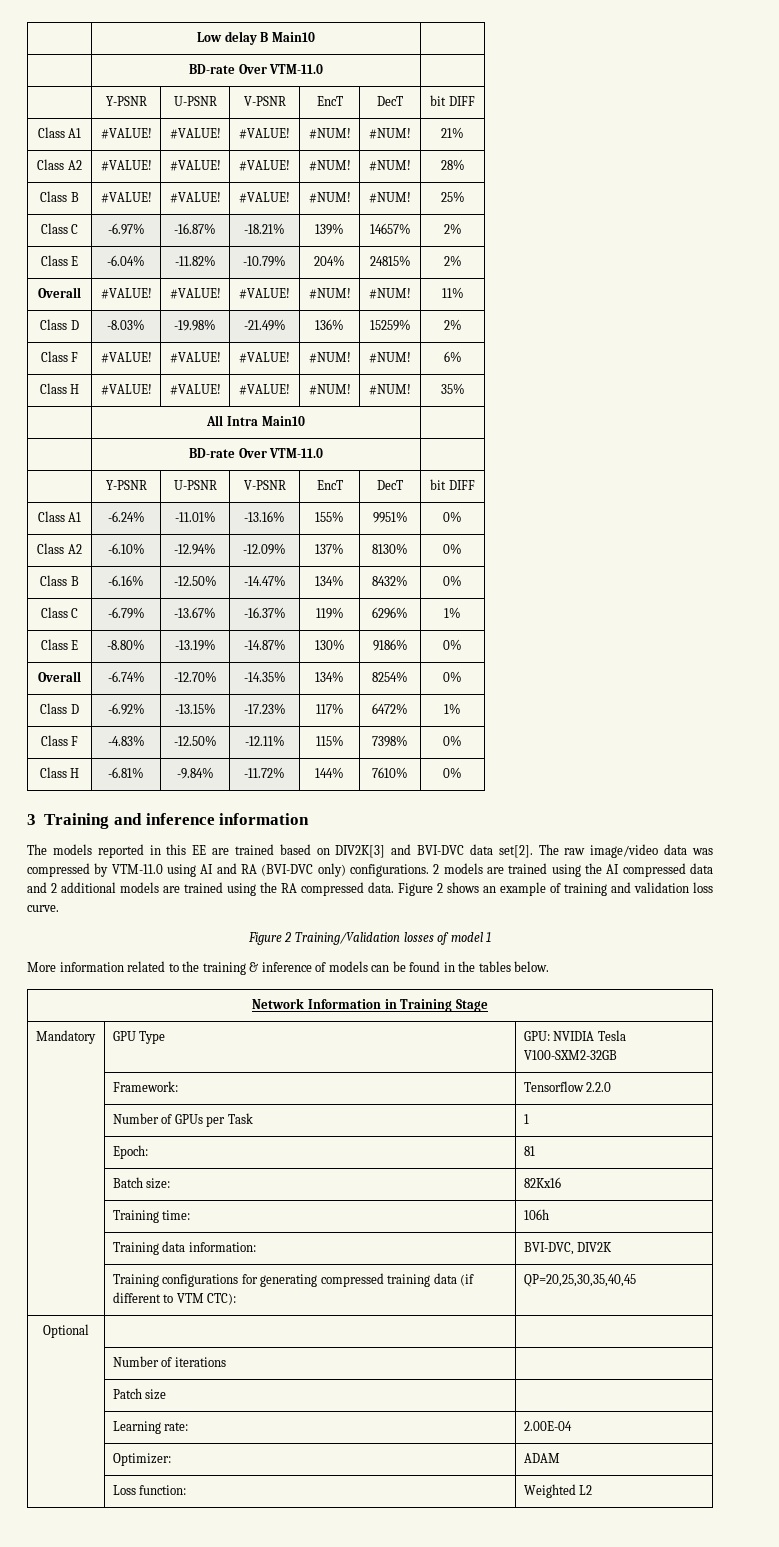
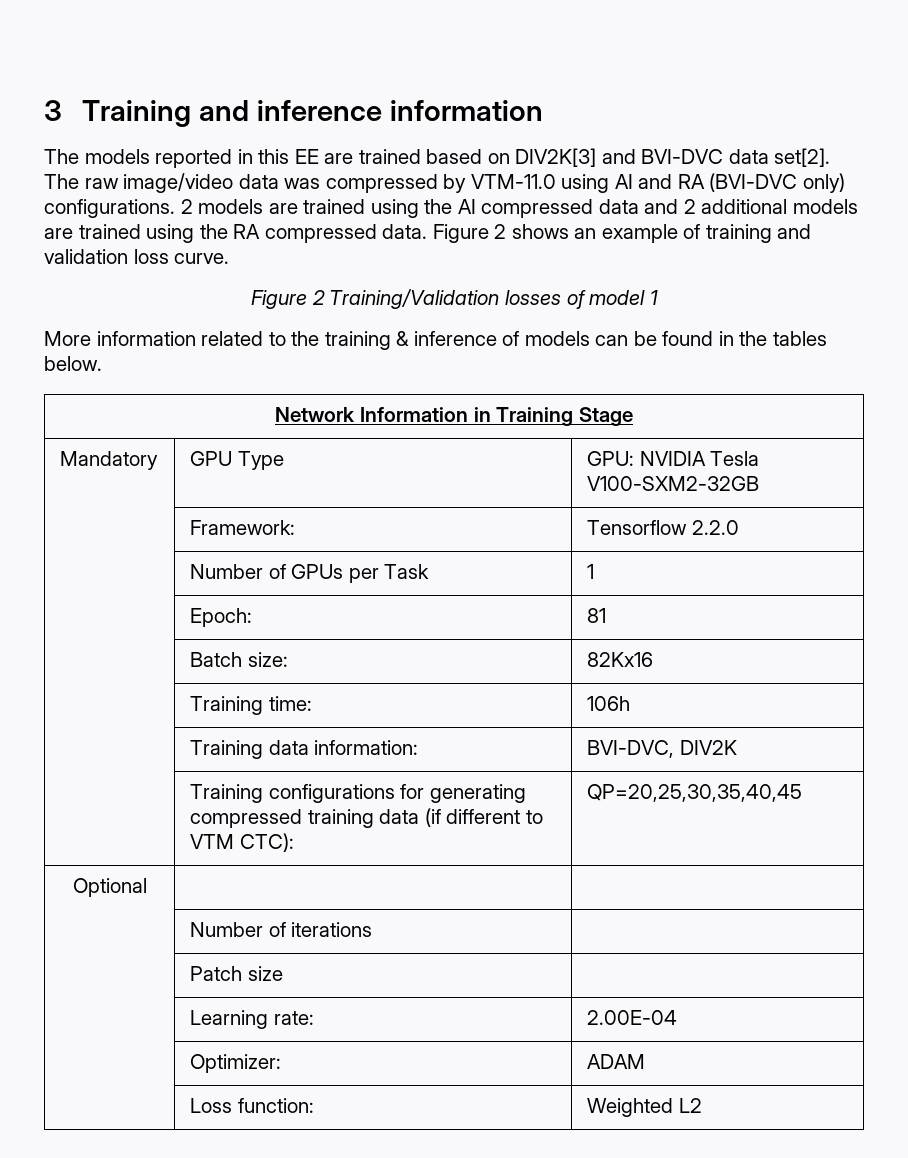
[197,31,315,45] [188,64,324,74] [105,96,147,106] [173,96,217,106] [243,96,286,106] [316,96,343,106] [377,96,403,106] [430,95,475,106] [37,127,82,138] [100,128,152,139] [169,128,221,139] [239,128,290,139] [308,128,351,139] [369,128,411,139] [441,127,464,138] [37,159,82,170] [100,160,152,171] [169,160,221,171] [239,160,290,171] [308,160,351,171] [369,160,411,171] [440,159,465,170] [40,191,79,202] [100,192,152,203] [169,192,221,203] [239,192,290,203] [308,192,351,203] [369,192,411,203] [440,191,465,202] [40,223,79,234] [107,223,145,235] [174,223,216,234] [244,223,285,234] [315,223,344,235] [369,223,411,234] [443,223,462,234] [40,255,79,266] [107,255,145,266] [174,255,216,266] [243,255,286,267] [314,255,345,266] [369,255,411,266] [443,255,462,266] [38,287,81,298] [100,288,152,299] [169,288,221,299] [239,288,290,299] [308,288,351,299] [369,288,411,299] [441,287,464,298] [40,319,79,330] [107,319,145,330] [174,319,216,331] [243,319,286,331] [315,319,344,330] [369,319,411,331] [443,319,462,330] [40,351,79,362] [100,352,152,363] [169,352,221,363] [239,352,290,363] [308,352,351,363] [369,352,411,363] [443,351,462,362] [39,383,80,394] [100,384,152,395] [169,384,221,395] [239,384,290,395] [308,384,351,395] [369,384,411,395] [440,383,465,394] [206,415,305,426] [188,448,324,458] [105,480,147,490] [173,480,217,490] [243,480,286,490] [316,480,343,490] [377,480,403,490] [430,479,475,490] [37,511,82,522] [107,511,145,522] [174,511,216,522] [244,511,285,522] [315,511,344,522] [372,511,408,523] [443,511,462,522] [37,543,82,554] [107,543,145,554] [174,543,216,555] [243,543,286,555] [315,543,344,554] [372,543,408,554] [443,543,462,554] [40,575,79,586] [108,575,144,586] [173,575,217,586] [243,575,286,586] [315,575,344,586] [372,575,408,586] [443,575,462,586] [40,607,79,618] [107,607,145,619] [174,607,216,618] [243,607,286,618] [315,607,344,619] [372,607,408,619] [444,607,461,618] [40,639,79,650] [107,639,145,650] [174,639,216,651] [243,639,286,650] [314,639,345,650] [372,639,408,651] [443,639,462,650] [38,671,81,682] [107,671,145,682] [173,671,217,682] [243,671,286,682] [315,671,344,682] [372,671,408,682] [443,671,462,682] [40,703,79,714] [107,703,145,715] [174,703,216,714] [243,703,286,714] [315,703,344,714] [372,703,408,714] [444,703,461,714] [40,735,79,746] [107,735,145,746] [173,735,217,746] [244,735,285,746] [315,735,344,746] [372,735,408,747] [443,735,462,746] [39,767,80,778] [108,767,144,778] [176,767,214,779] [244,767,285,778] [315,767,344,778] [372,767,408,778] [443,767,462,778] | Low delay B Main10 | // | BD-rate Over VTM-11.0 | // | Y-PSNR | U-PSNR | V-PSNR | EncT | DecT | bit DIFF // Class A1 | #VALUE! | #VALUE! | #VALUE! | #NUM! | #NUM! | 21% // Class A2 | #VALUE! | #VALUE! | #VALUE! | #NUM! | #NUM! | 28% // Class B | #VALUE! | #VALUE! | #VALUE! | #NUM! | #NUM! | 25% // Class C | -6.97% | -16.87% | -18.21% | 139% | 14657% | 2% // Class E | -6.04% | -11.82% | -10.79% | 204% | 24815% | 2% // Overall | #VALUE! | #VALUE! | #VALUE! | #NUM! | #NUM! | 11% // Class D | -8.03% | -19.98% | -21.49% | 136% | 15259% | 2% // Class F | #VALUE! | #VALUE! | #VALUE! | #NUM! | #NUM! | 6% // Class H | #VALUE! | #VALUE! | #VALUE! | #NUM! | #NUM! | 35% // | All Intra Main10 | // | BD-rate Over VTM-11.0 | // | Y-PSNR | U-PSNR | V-PSNR | EncT | DecT | bit DIFF // Class A1 | -6.24% | -11.01% | -13.16% | 155% | 9951% | 0% // Class A2 | -6.10% | -12.94% | -12.09% | 137% | 8130% | 0% // Class B | -6.16% | -12.50% | -14.47% | 134% | 8432% | 0% // Class C | -6.79% | -13.67% | -16.37% | 119% | 6296% | 1% // Class E | -8.80% | -13.19% | -14.87% | 130% | 9186% | 0% // Overall | -6.74% | -12.70% | -14.35% | 134% | 8254% | 0% // Class D | -6.92% | -13.15% | -17.23% | 117% | 6472% | 1% // Class F | -4.83% | -12.50% | -12.11% | 115% | 7398% | 0% // Class H | -6.81% | -9.84% | -11.72% | 144% | 7610% | 0% // -> (44, 110) none

